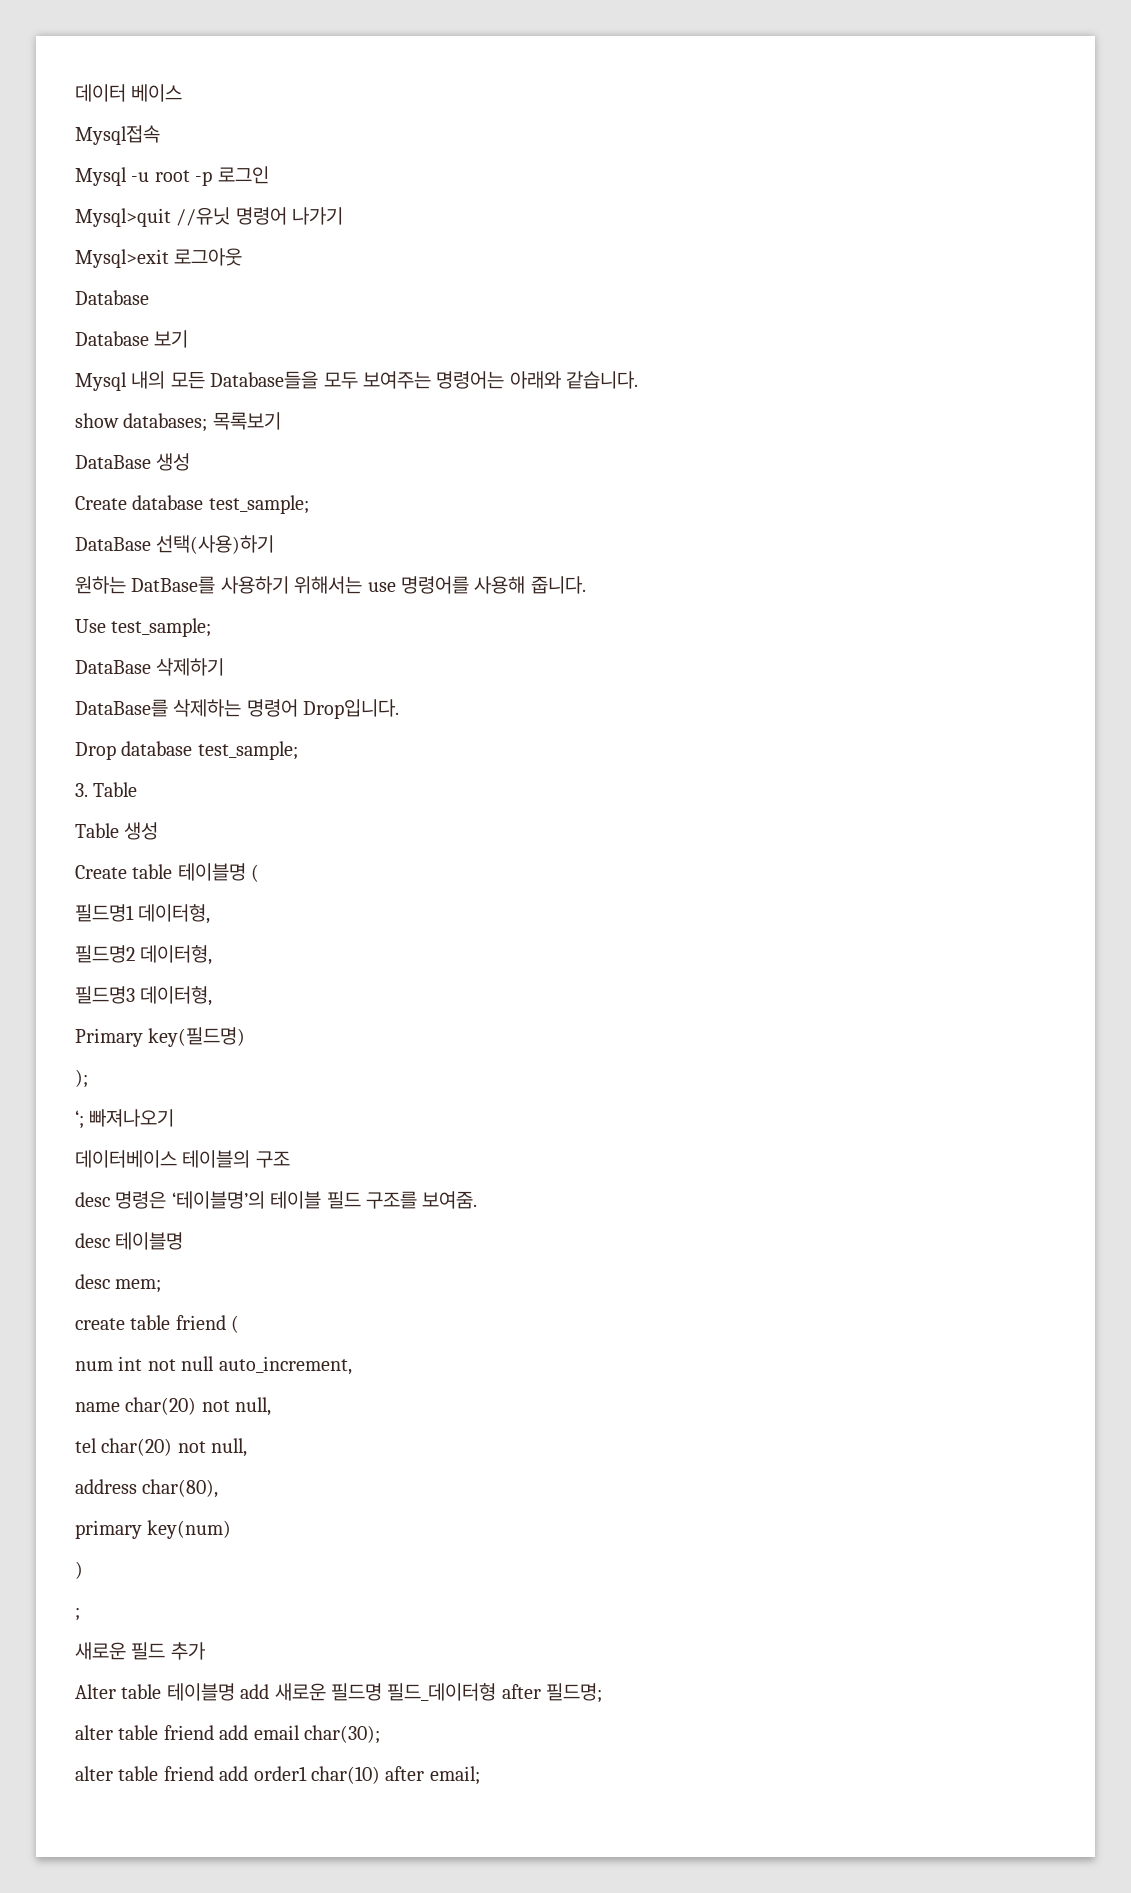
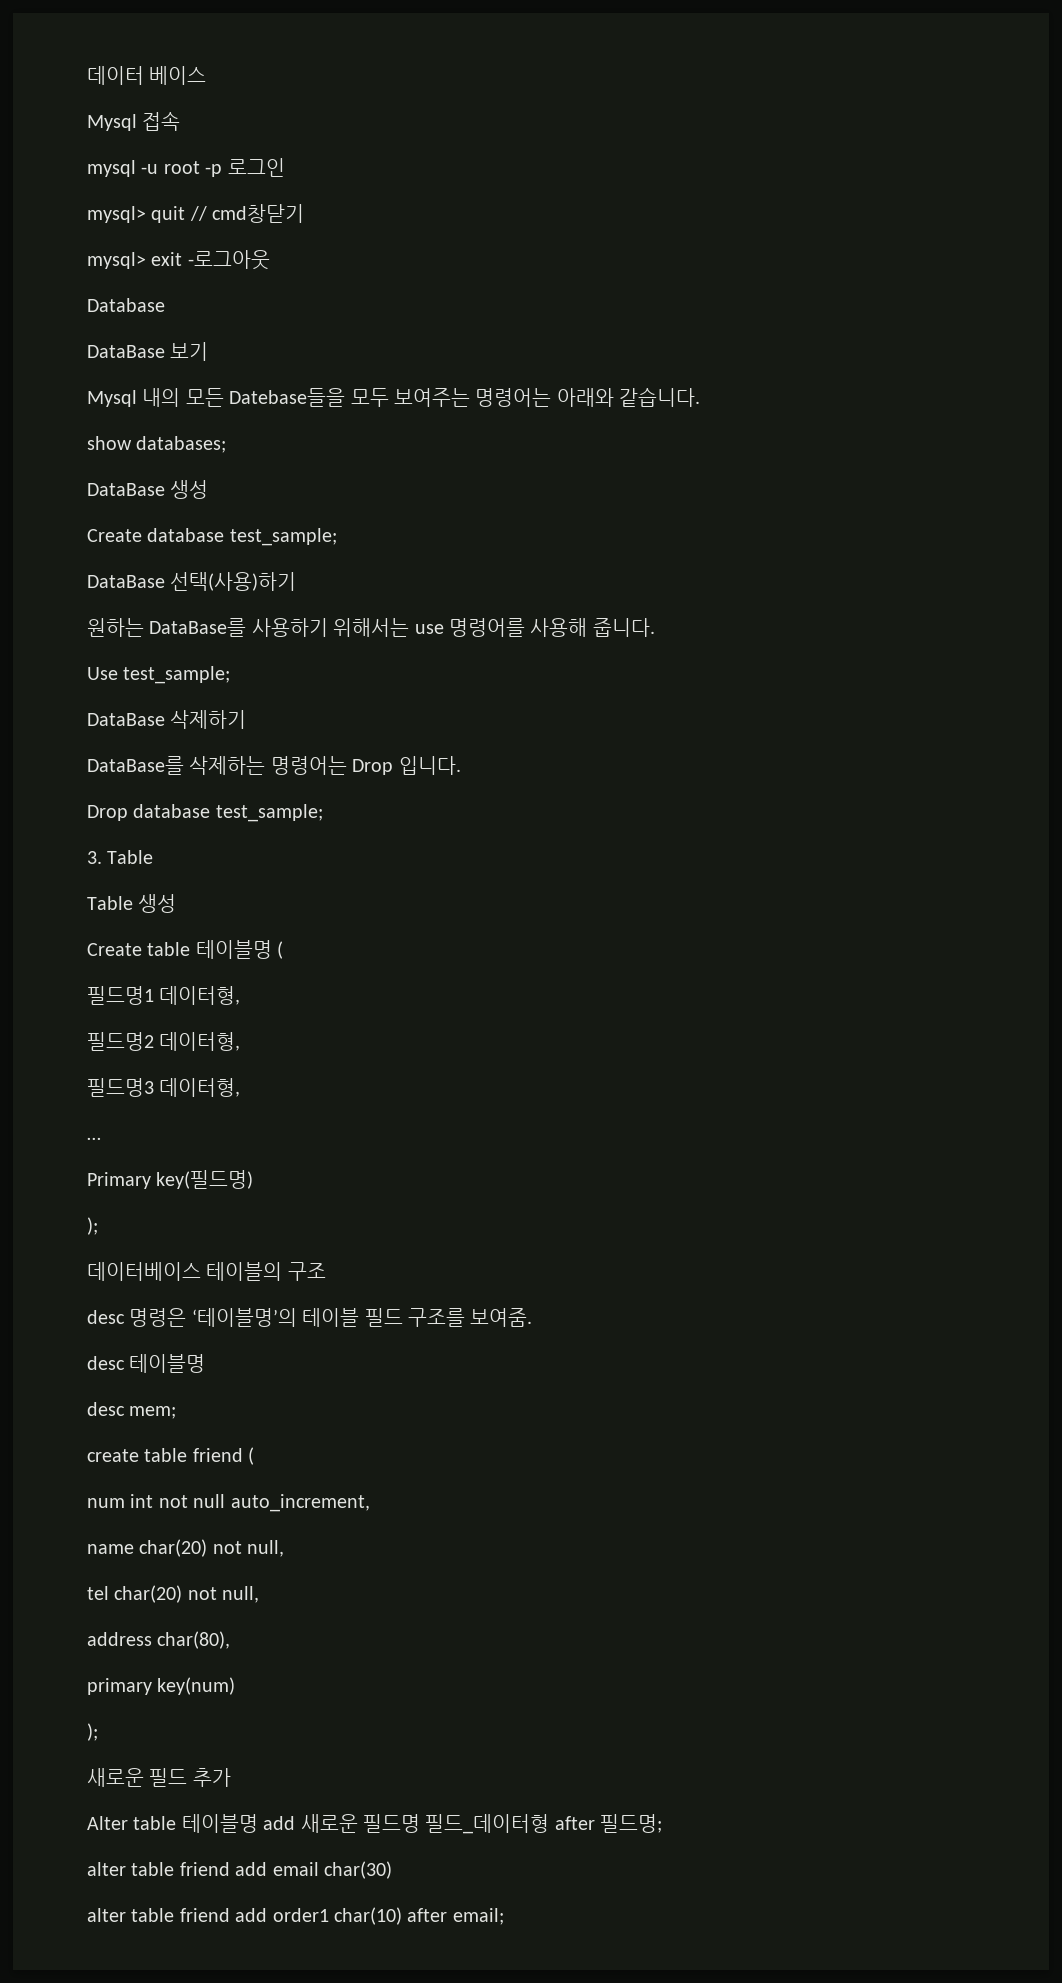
[75,125,160,145] [75,167,127,186] Mysql접속 // Mysql -> [87,111,181,131] [87,160,136,177] Mysql 접속 // mysql
[75,207,344,227] [75,248,243,268] Mysql>quit //유닛 명령어 나가기 // Mysql>exit 로그아웃 -> [87,204,305,223] [87,250,270,270] mysql> quit // cmd창닫기 // mysql> exit -로그아웃
[75,331,149,346] Database -> [87,345,165,358] DataBase
[210,371,319,389] Database들을 -> [229,388,346,407] Datebase들을
[212,412,281,430] 목록보기 -> (227, 444) none
[131,576,216,594] DatBase를 -> [149,618,247,637] DataBase를
[246,699,400,719] 명령어 Drop입니다. -> [270,756,461,775] 명령어는 Drop 입니다.
(213, 996) none -> [87,1137,101,1140] // …
[75,1109,175,1129] // ‘; 빠져나오기 -> (98, 1226) none
[75,1561,83,1579] [75,1608,80,1621] ) // ; -> [87,1723,98,1741] );
[304,1725,380,1744] char(30); -> [324,1861,392,1879] char(30)

